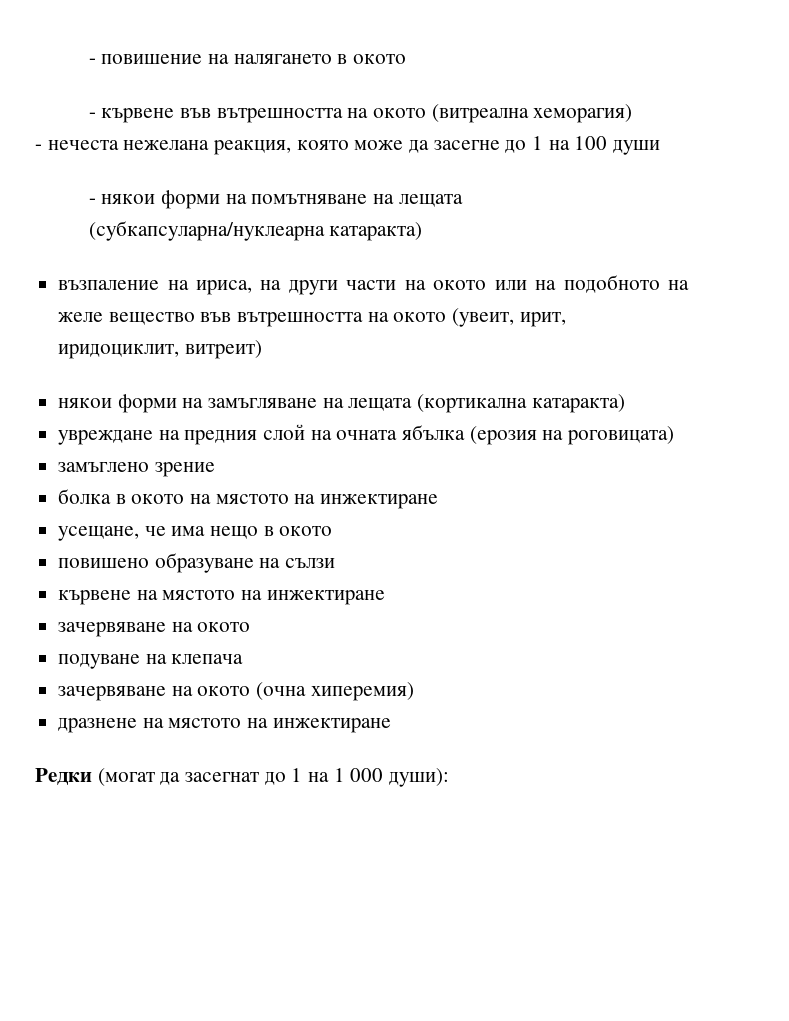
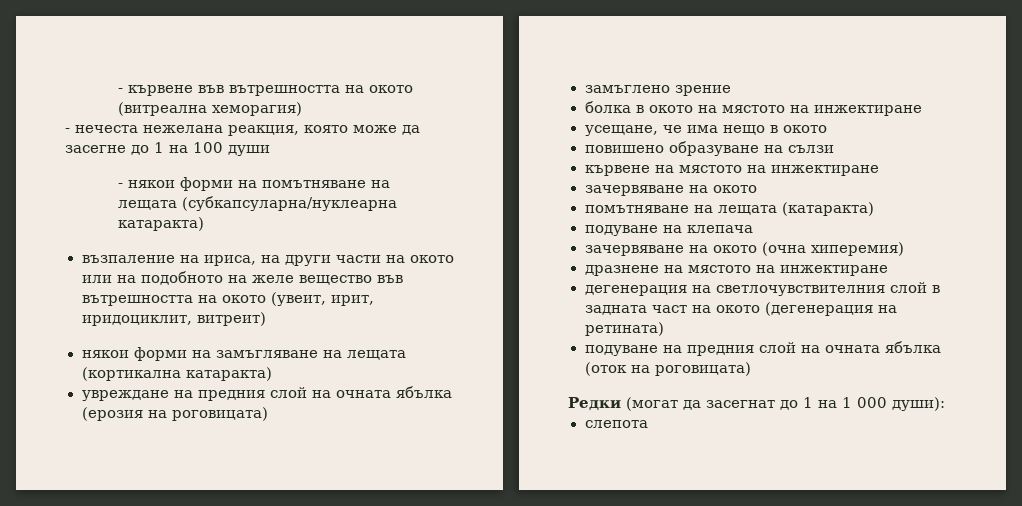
[88,54,407,64] [88,112,96,118] - повишение на налягането в окото // - -> [118,88,124,93] -
(251, 627) none -> [584,202,874,216] // помътняване на лещата (катаракта)
(391, 725) none -> [584,282,940,296] [584,302,897,316] [584,322,664,336] [584,341,941,356] [584,362,751,376] // дегенерация на светлочувствителния слой в задната част на окото (дегенерация на ретината) // подуване на предния слой на очната ябълка (оток на роговицата)
(450, 777) none -> [584,420,648,428] // слепота

